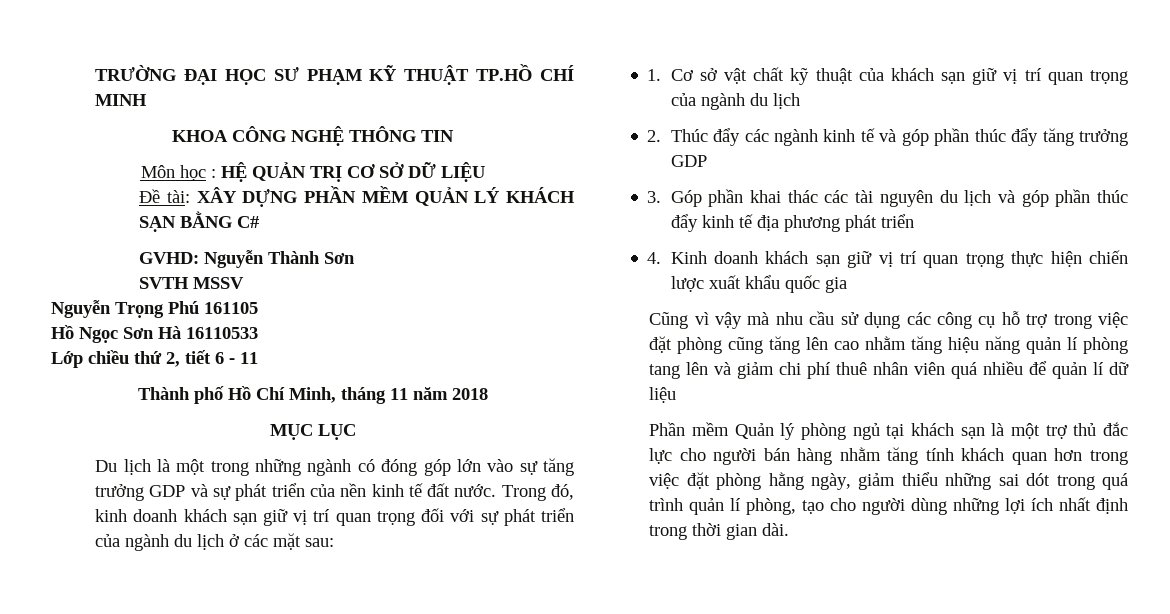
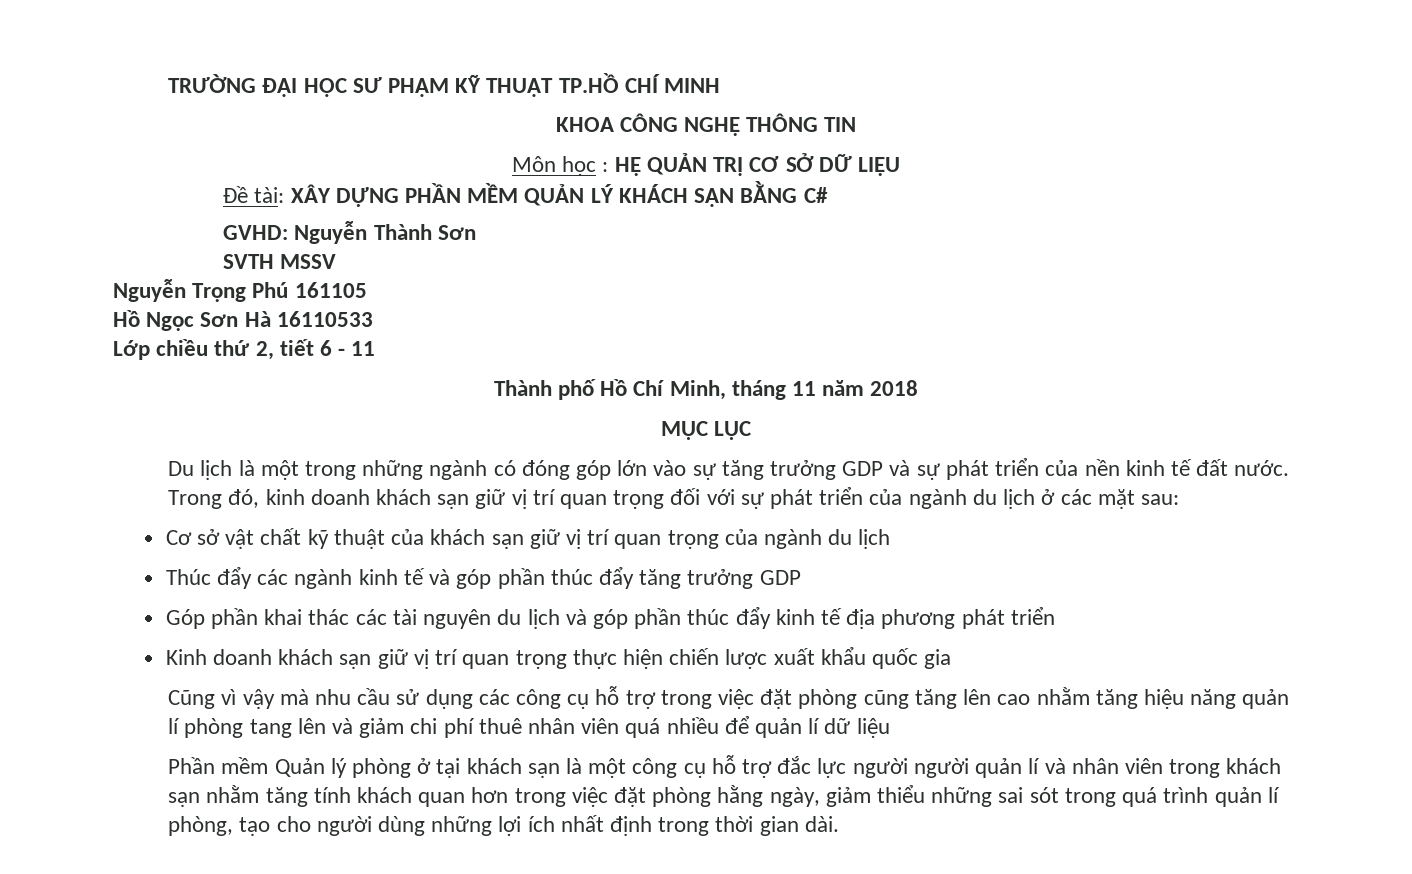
[647,69,662,81] 1. -> (1179, 499) none
[647,130,662,142] 2. -> (891, 539) none
[647,191,662,203] 3. -> (801, 577) none
[647,252,662,264] 4. -> (1055, 616) none
[852,423,880,440] ngủ -> [417,758,432,774] ở
[1045,422,1128,439] [649,448,833,465] trợ thủ đắc lực cho người bán hàng -> [632,755,1282,778] [168,792,201,807] công cụ hỗ trợ đắc lực người người quản lí và nhân viên trong khách sạn
[1026,473,1051,486] dót -> [1029,787,1059,803] sót

